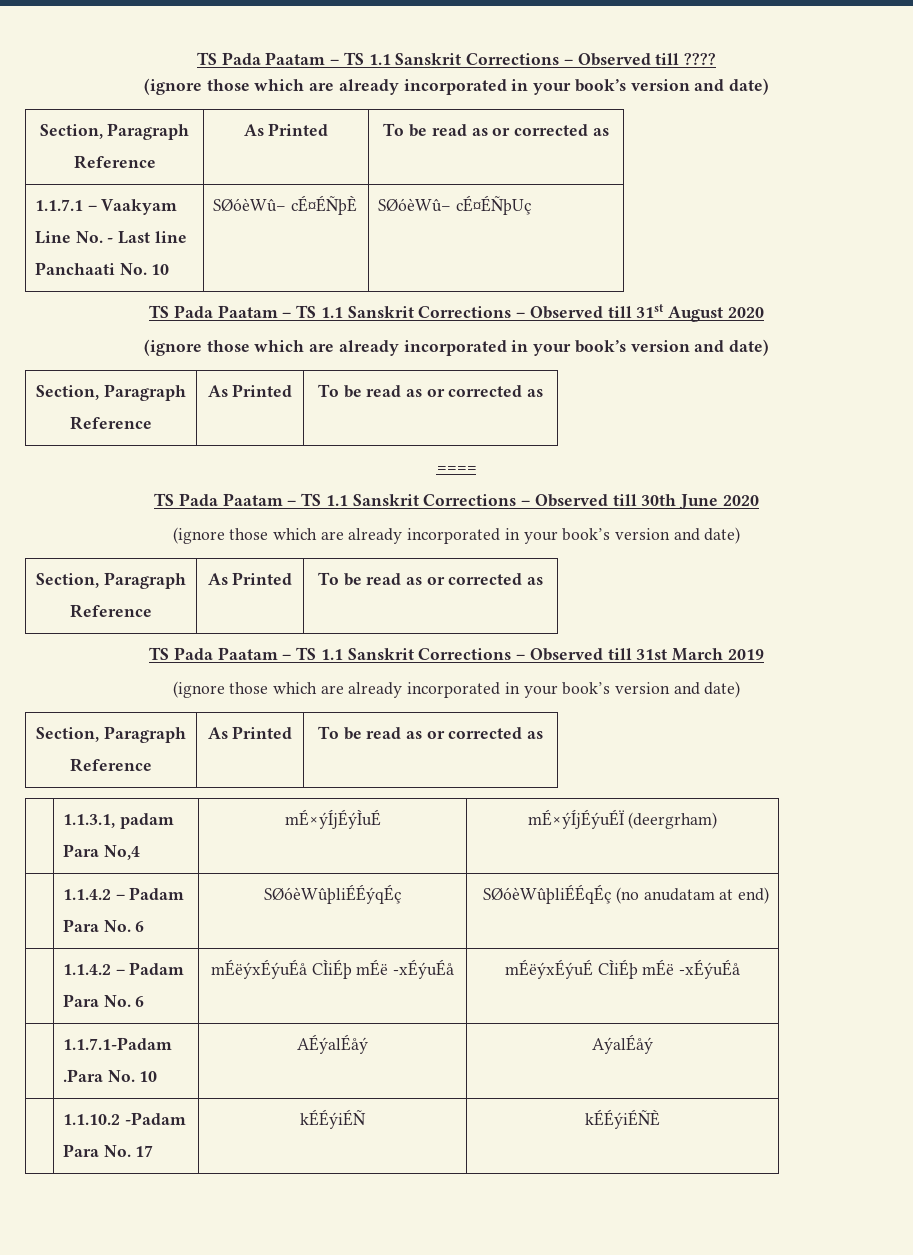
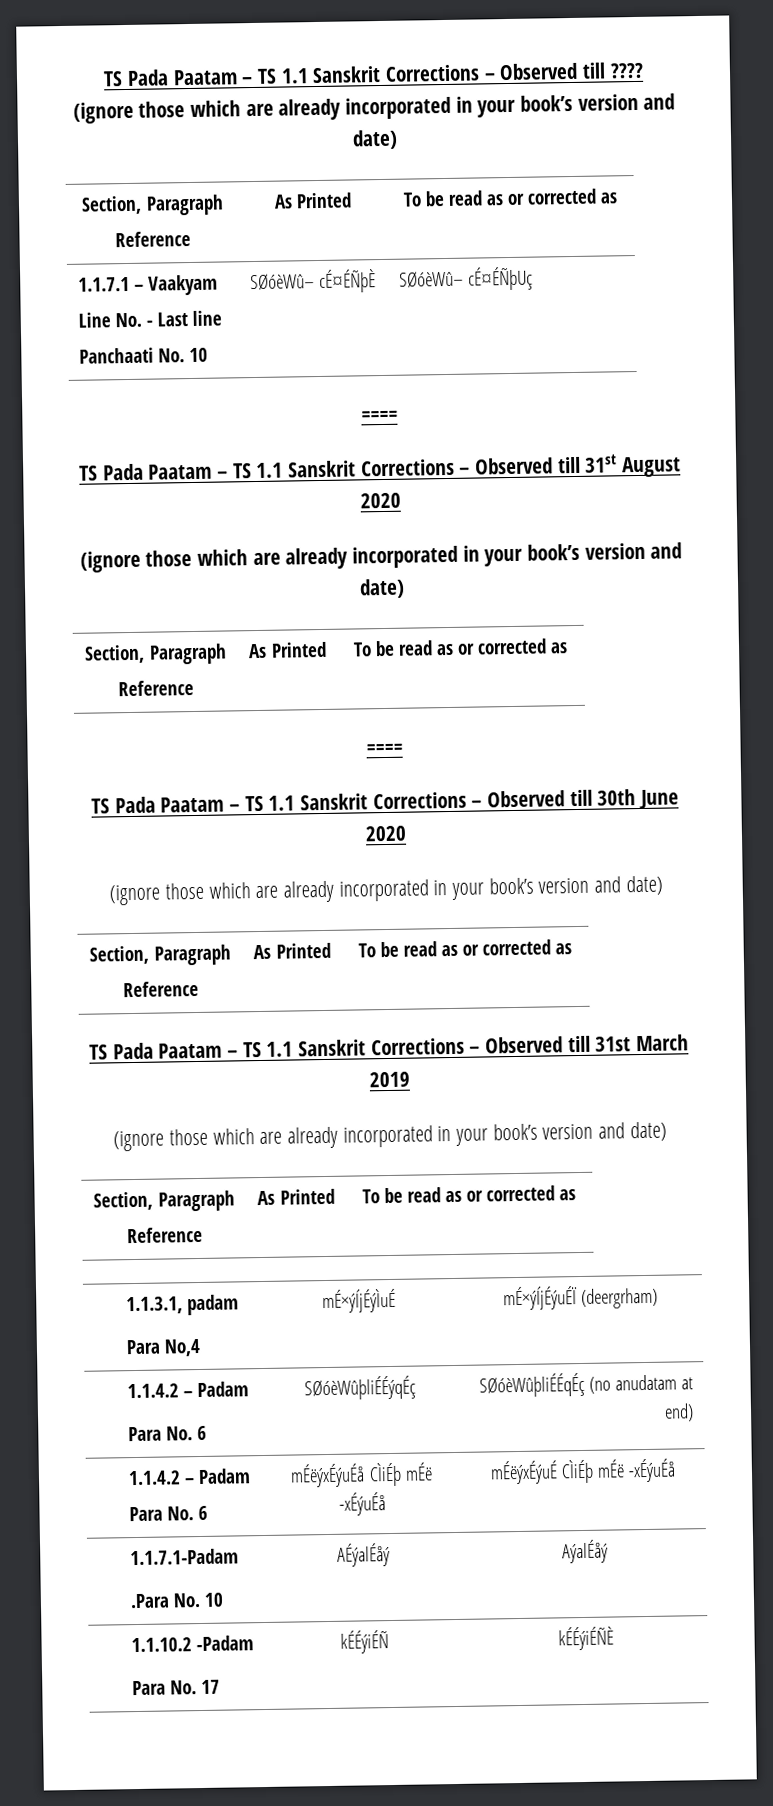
(531, 205) none -> [360,410,398,422] // ====

